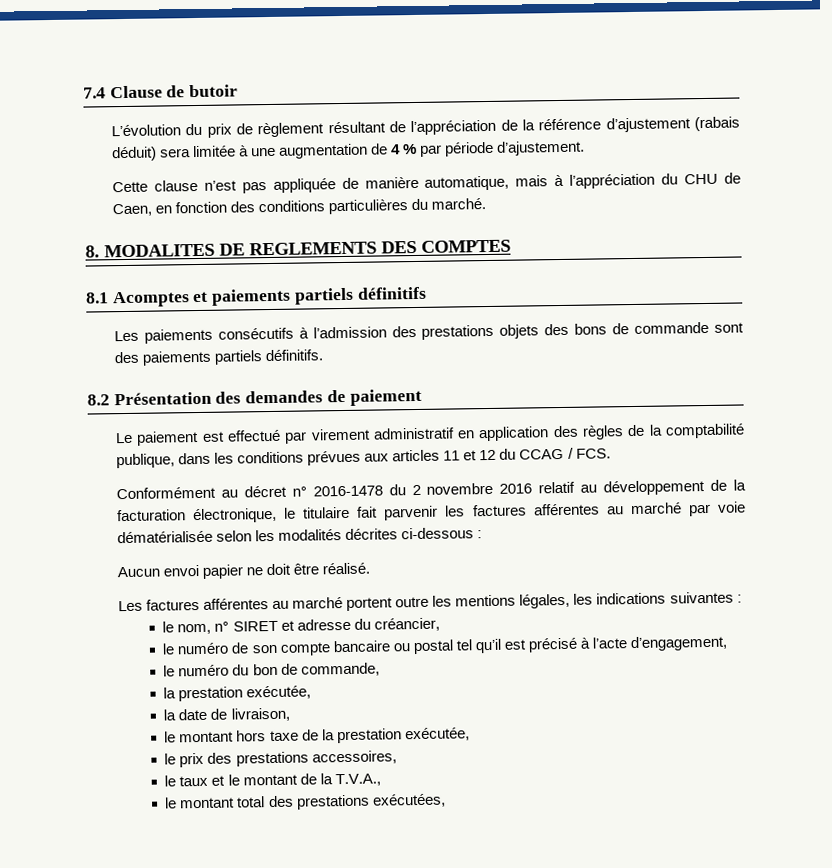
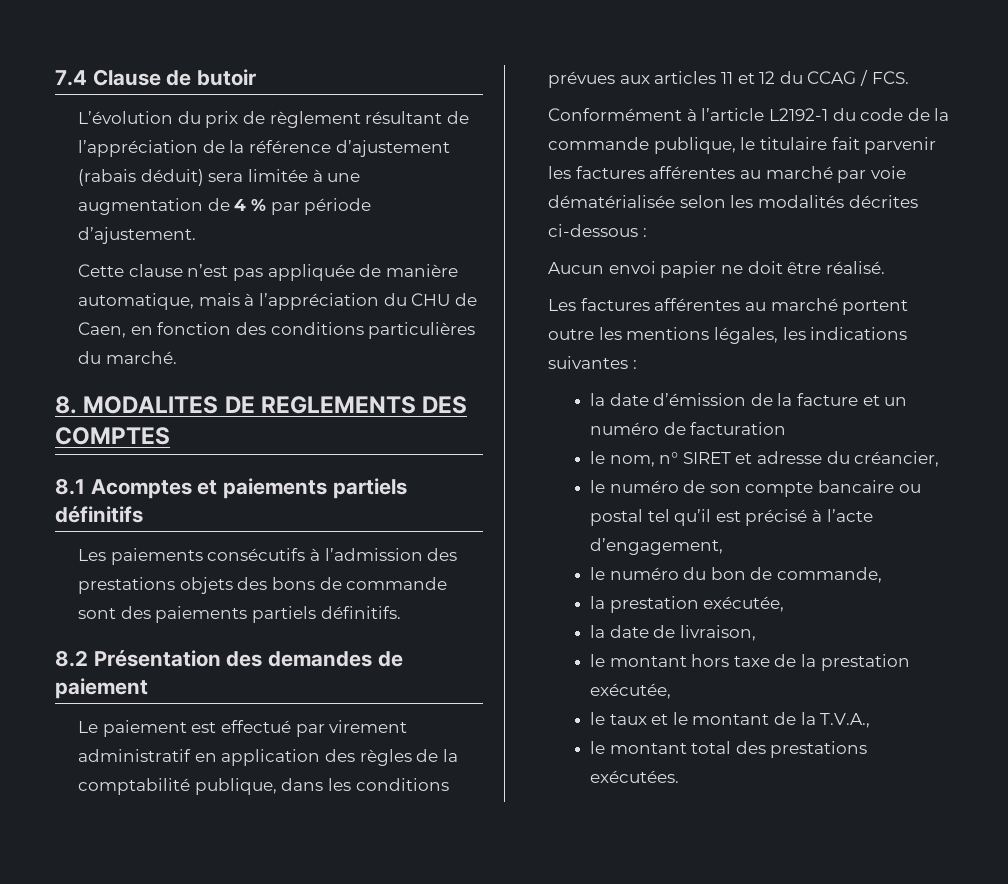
[220,479,746,498] [116,507,278,524] au décret n° 2016-1478 du 2 novembre 2016 relatif au développement de la facturation électronique, -> [686,108,950,121] [548,137,736,154] à l’article L2192-1 du code de la commande publique,
(742, 598) none -> [590,393,908,406] [590,422,787,435] // la date d’émission de la facture et un numéro de facturation
[164,750,397,768] // le prix des prestations accessoires, -> (672, 691) none
[371,793,446,808] exécutées, -> [590,770,680,783] exécutées.

